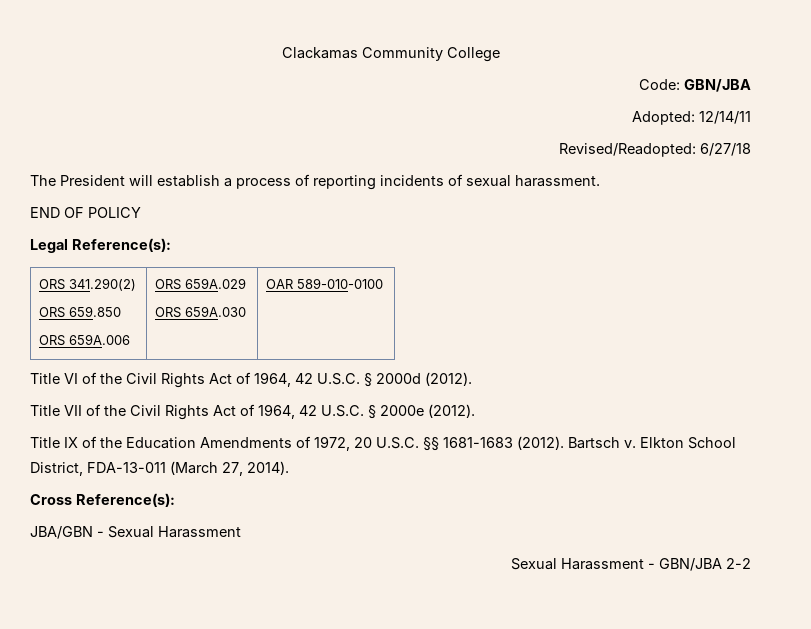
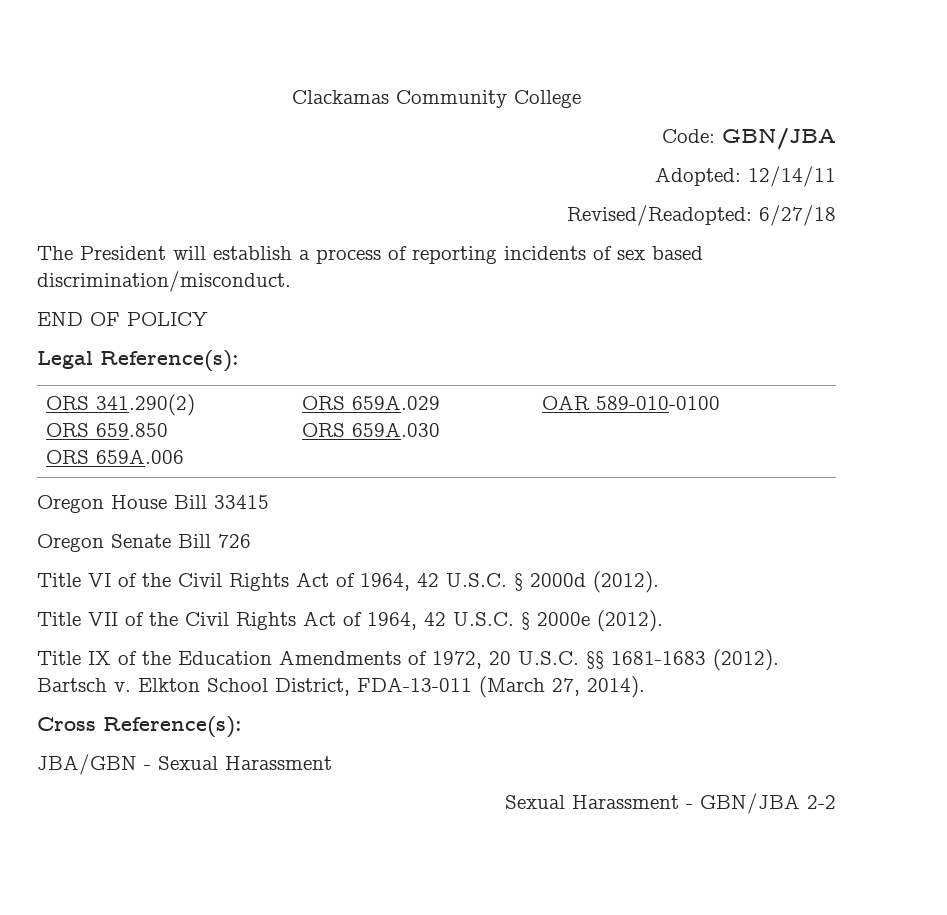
[466,175,600,187] sexual harassment. -> [617,246,703,260] [37,271,291,292] sex based discrimination/misconduct.
(384, 283) none -> [37,495,269,513] [37,534,251,552] // Oregon House Bill 33415 // Oregon Senate Bill 726

